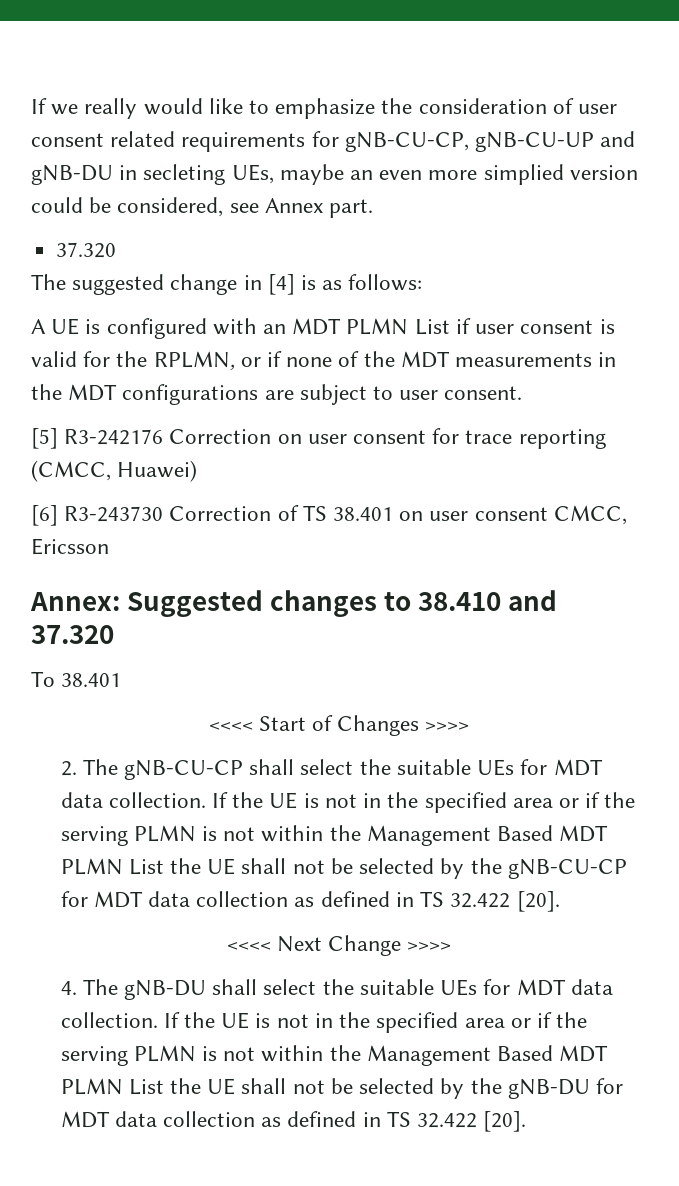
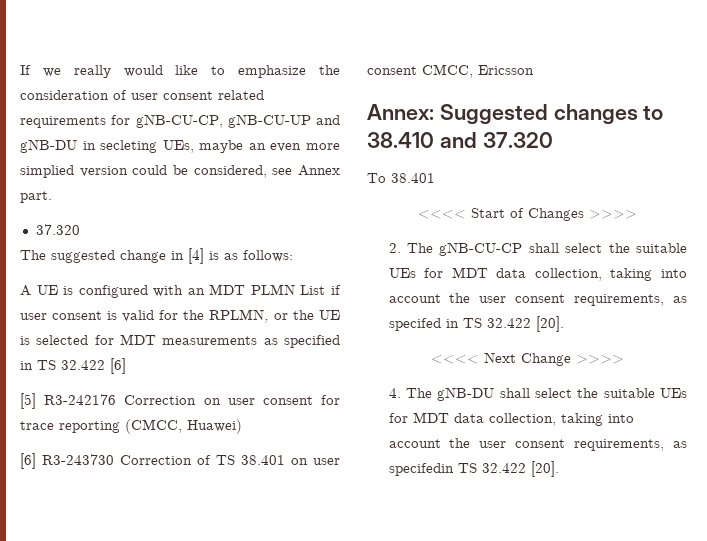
[267,351,617,368] [31,384,523,405] if none of the MDT measurements in the MDT configurations are subject to user consent. -> [293,310,340,320] [20,334,340,348] [20,358,126,374] the UE is selected for MDT measurements as specified in TS 32.422 [6]
[108,792,636,813] [60,825,609,846] [60,858,627,879] [60,891,390,908] collection. If the UE is not in the specified area or if the serving PLMN is not within the Management Based MDT PLMN List the UE shall not be selected by the gNB-CU-CP for MDT data collection as defined -> [534,268,687,281] [388,293,687,306] [388,318,441,331] collection, taking into account the user consent requirements, as specifed
[60,1012,588,1033] [60,1045,609,1066] [60,1078,623,1099] [60,1111,381,1128] collection. If the UE is not in the specified area or if the serving PLMN is not within the Management Based MDT PLMN List the UE shall not be selected by the gNB-DU for MDT data collection as defined in -> [488,413,634,426] [388,438,687,451] [388,463,454,476] collection, taking into account the user consent requirements, as specifedin

